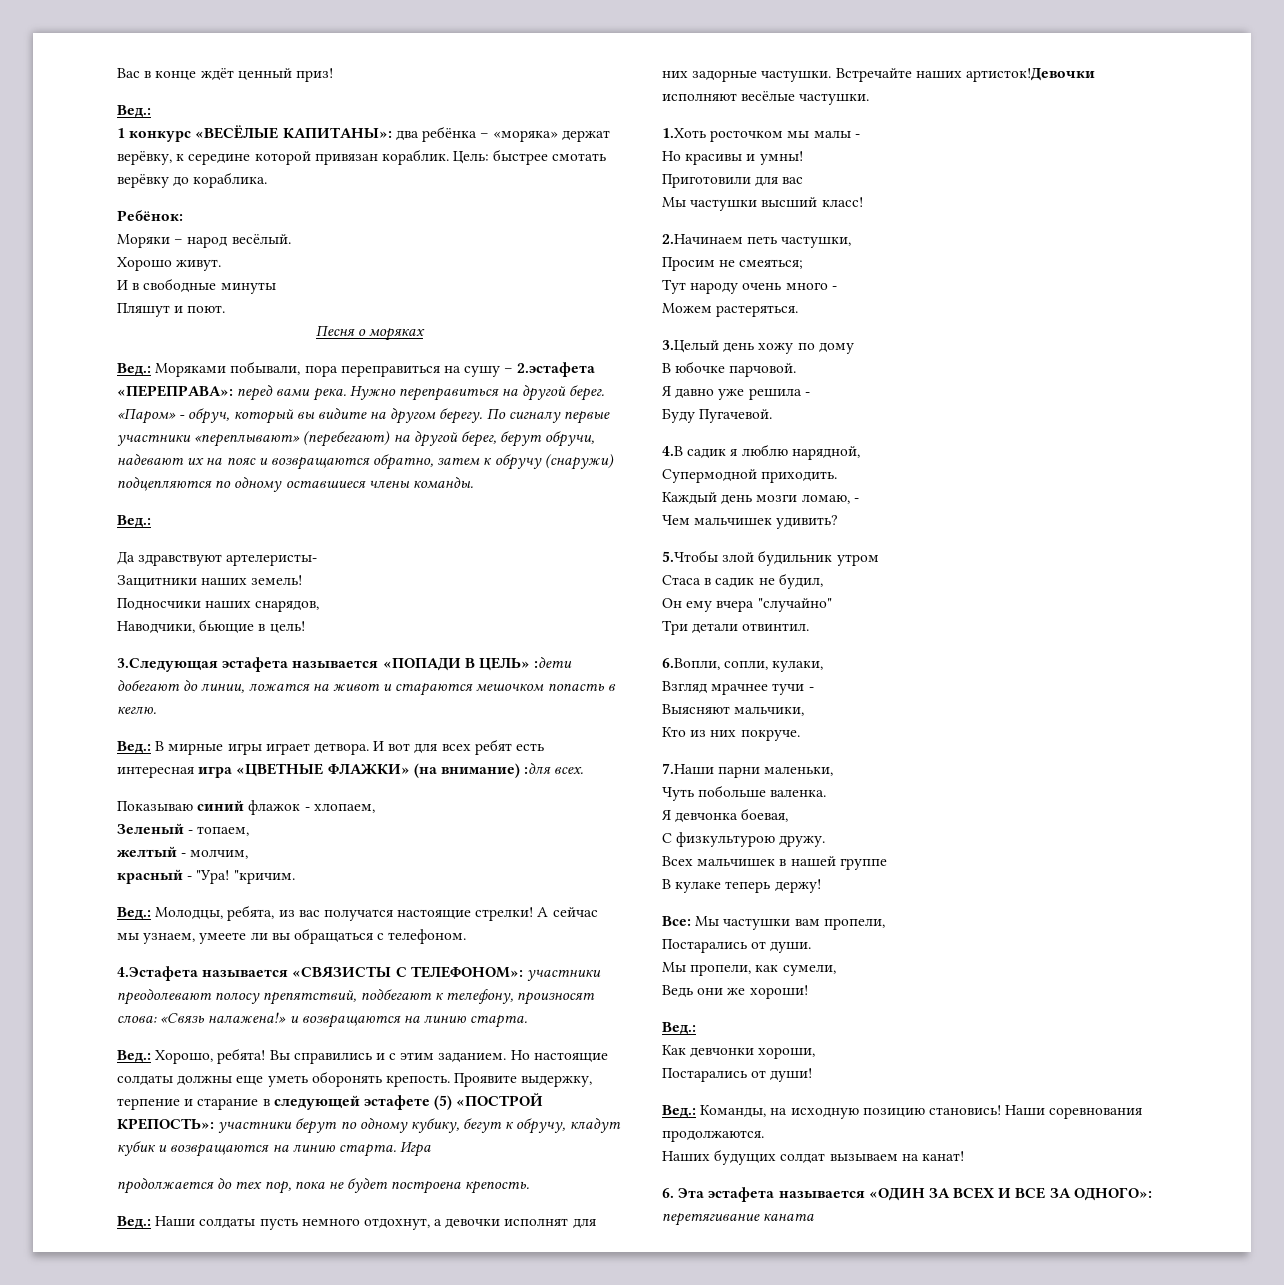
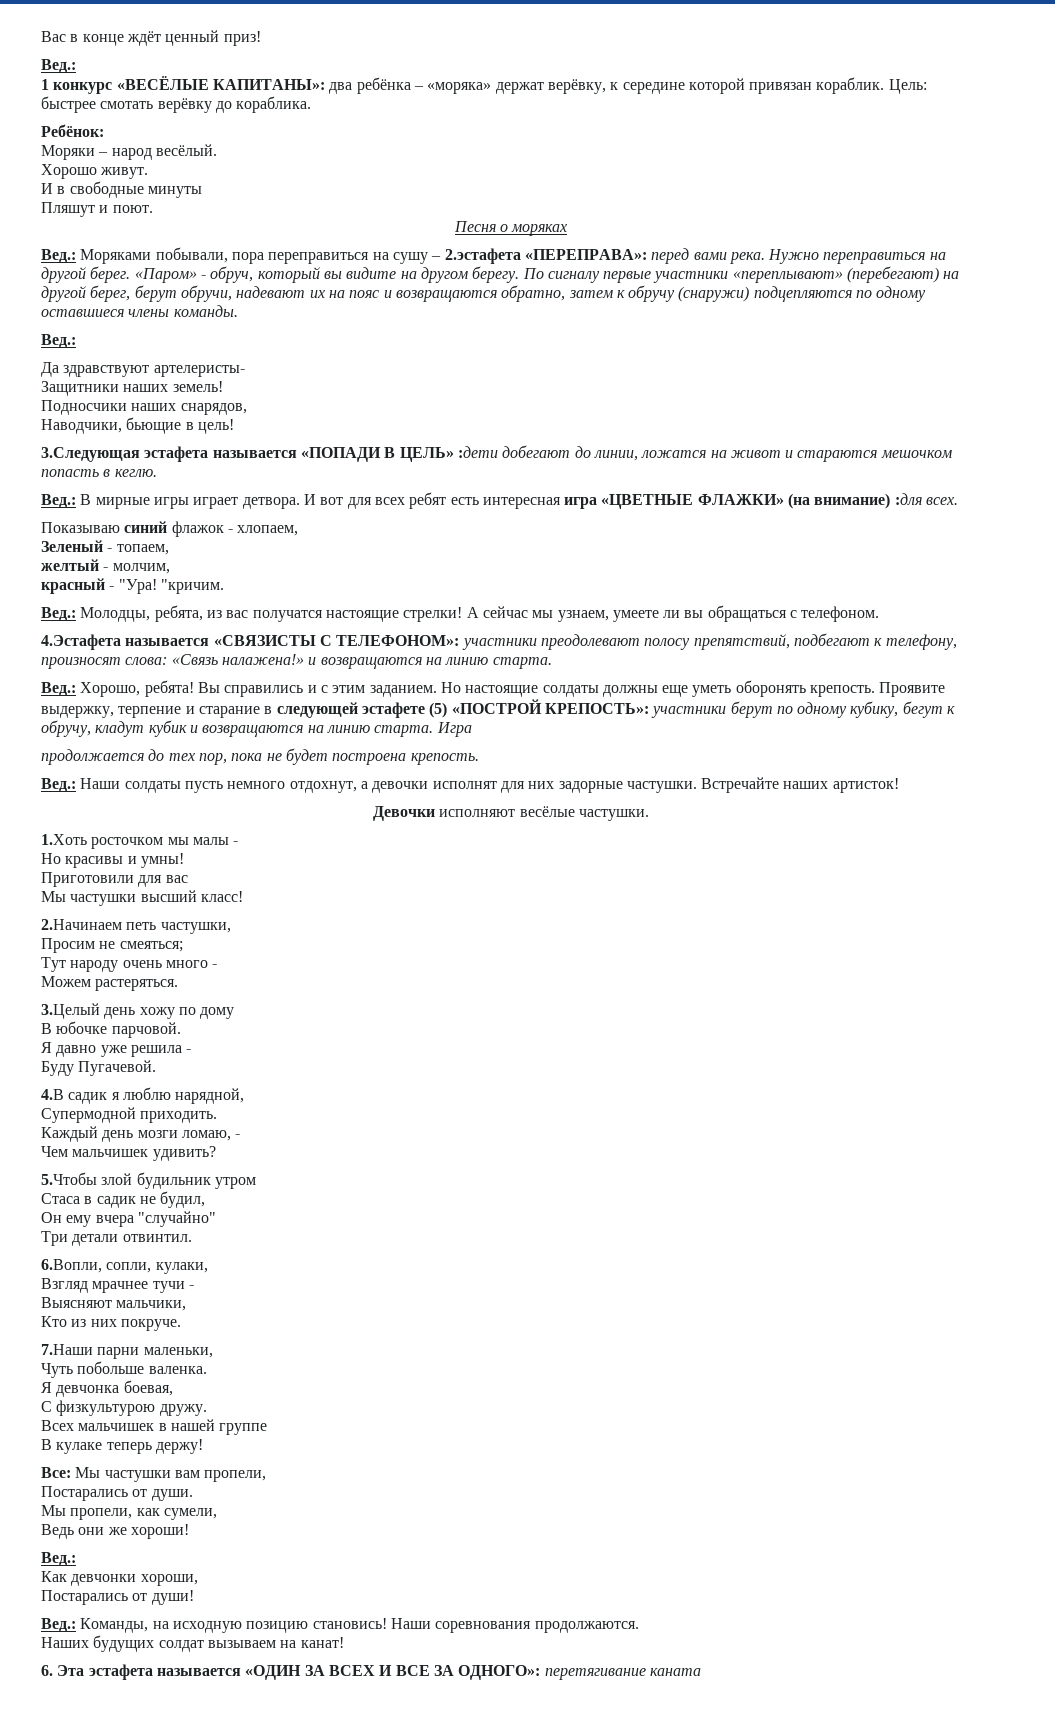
[965,68,1095,82] артисток!Девочки -> [832,778,899,793] [373,806,436,821] артисток! // Девочки

